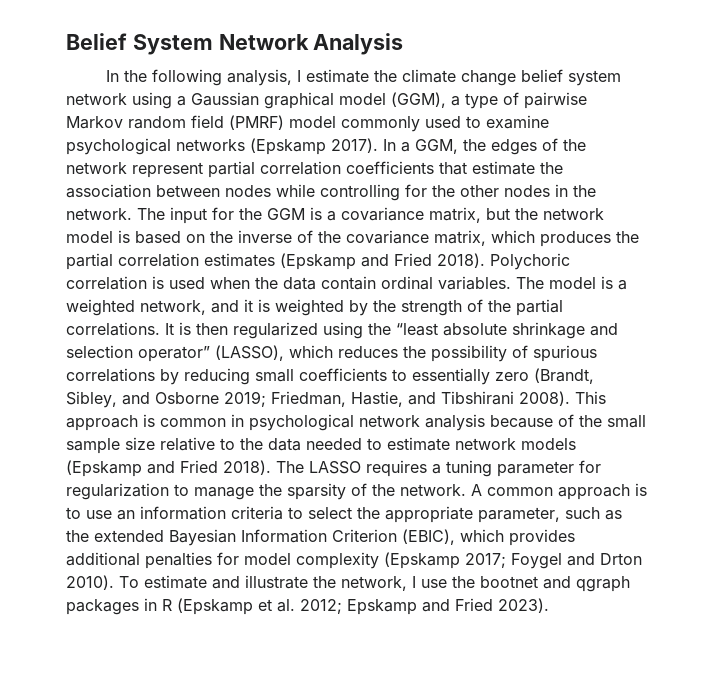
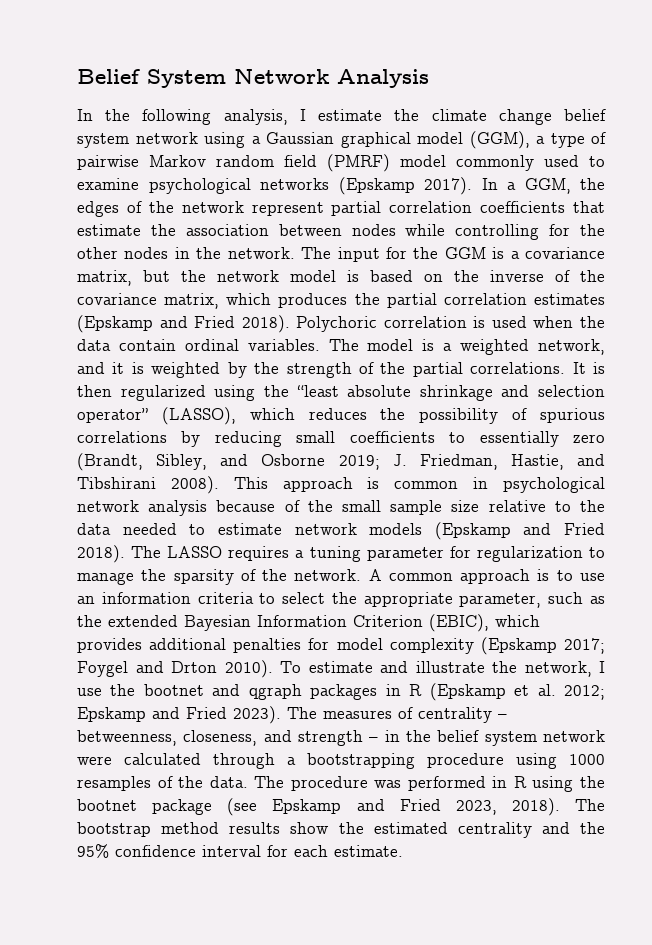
(266, 399) none -> [392,454,407,466] J.
(549, 605) none -> [287,707,507,723] [77,730,605,746] [77,753,605,769] [77,776,605,792] [77,798,605,816] [77,822,605,838] [77,844,403,858] The measures of centrality – betweenness, closeness, and strength – in the belief system network were calculated through a bootstrapping procedure using 1000 resamples of the data. The procedure was performed in R using the bootnet package (see Epskamp and Fried 2023, 2018). The bootstrap method results show the estimated centrality and the 95% confidence interval for each estimate.

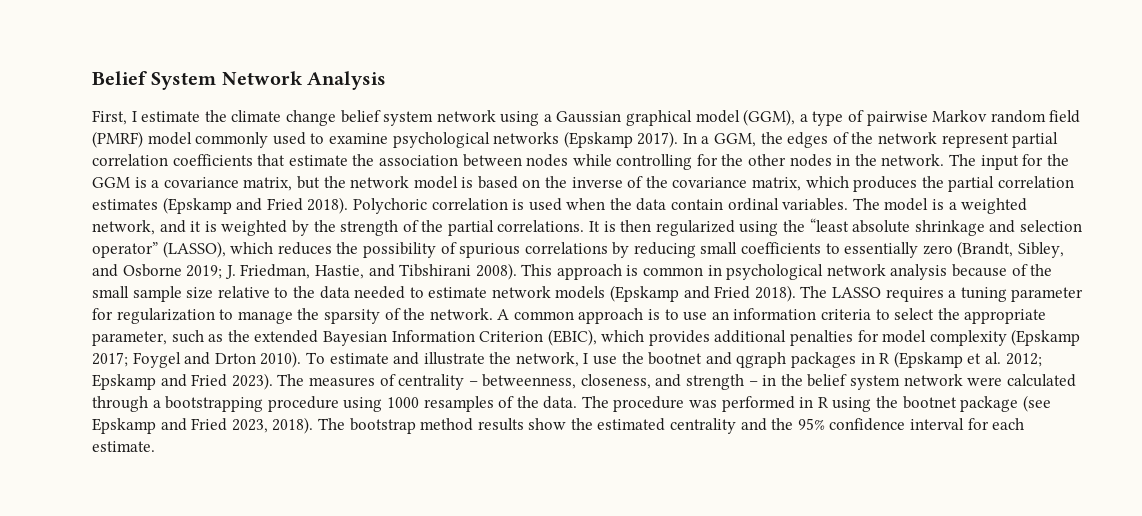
[77,109,288,125] In the following analysis, -> [92,110,127,125] First,

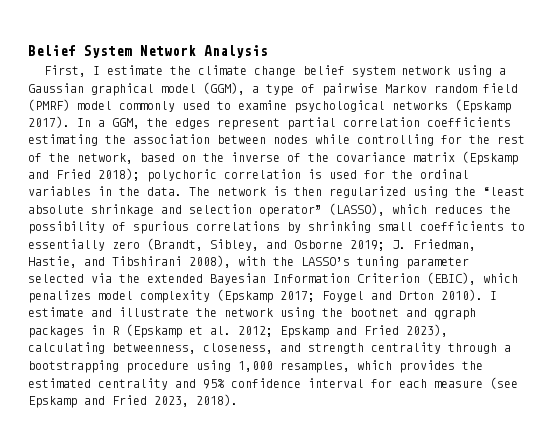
[832,132,938,144] of the network -> (210, 123) none
[257,154,348,166] that estimate -> [28,134,98,146] estimating
[748,154,1069,170] [92,176,474,191] other nodes in the network. The input for the GGM is a covariance matrix, but the network model is -> [497,135,525,144] [28,153,133,164] rest of the network,
[752,176,1074,192] [92,197,427,214] matrix, which produces the partial correlation estimates (Epskamp and Fried 2018). Polychoric -> [413,151,518,165] [28,168,217,182] matrix (Epskamp and Fried 2018); polychoric
[566,198,1028,214] [92,220,601,236] when the data contain ordinal variables. The model is a weighted network, and it is weighted by the strength of the partial correlations. It -> [364,169,469,179] [28,186,266,196] for the ordinal variables in the data. The network
[633,242,696,258] reducing -> [308,221,371,233] shrinking
[475,263,1053,280] [92,285,1084,302] [92,308,1047,324] [92,330,224,346] 2008). This approach is common in psychological network analysis because of the small sample size relative to the data needed to estimate network models (Epskamp and Fried 2018). The LASSO requires a tuning parameter for regularization to manage the sparsity of the network. A common approach is to use an information criteria to select the appropriate parameter, such as -> [189,255,469,269] [28,273,112,283] 2008), with the LASSO’s tuning parameter selected via
[648,330,879,346] provides additional penalties for -> [28,290,91,303] penalizes
[305,352,325,364] To -> [490,291,497,300] I
[515,352,618,367] network, I use -> [224,307,315,319] network using
[231,373,1076,390] 2023). The measures of centrality – betweenness, closeness, and strength – in the belief system network were calculated -> [406,324,448,337] [28,342,441,354] 2023), calculating betweenness, closeness, and strength centrality
[386,396,1019,412] 1000 resamples of the data. The procedure was performed in R using the bootnet package -> [238,360,483,373] [28,378,483,390] 1,000 resamples, which provides the estimated centrality and 95% confidence interval for each measure
[317,418,1025,434] [92,441,155,452] The bootstrap method results show the estimated centrality and the 95% confidence interval for each estimate. -> (238, 400) none

